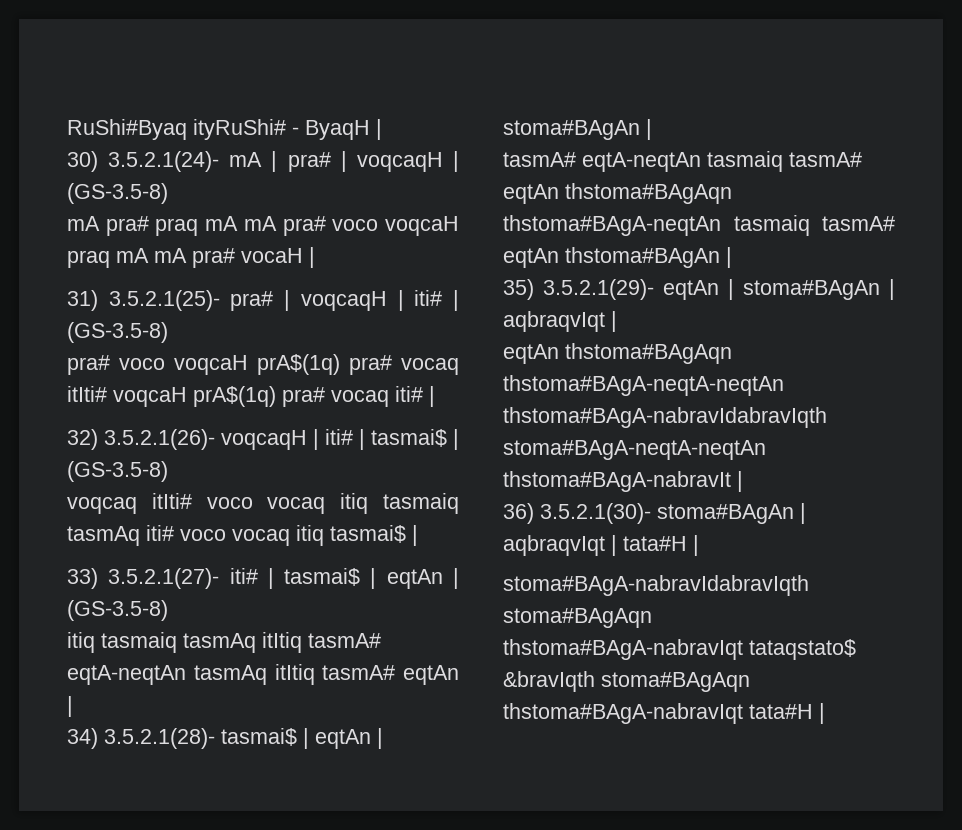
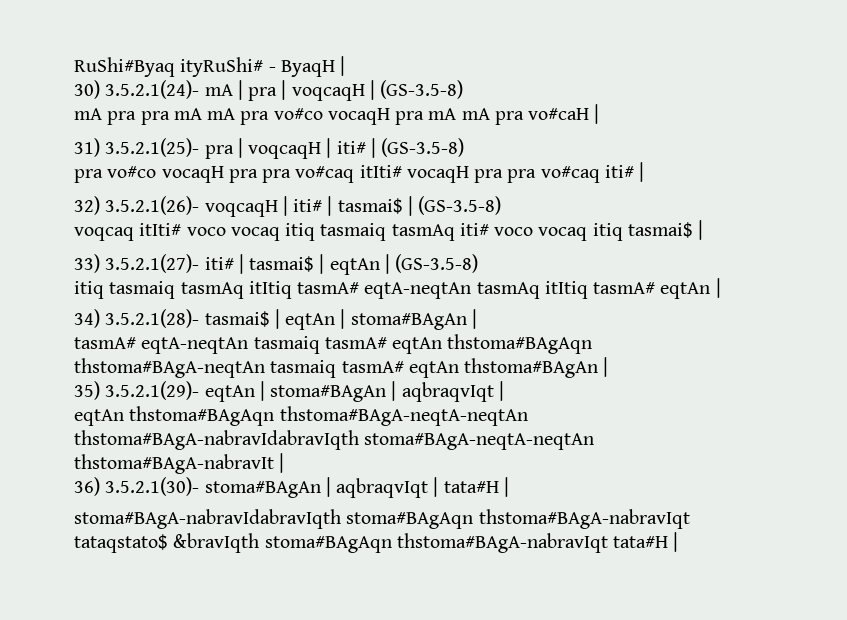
[287,152,331,172] pra# -> [248,87,278,101] pra
[105,216,460,236] [67,248,303,268] pra# praq mA mA pra# voco voqcaH praq mA mA pra# vocaH -> [107,108,590,125] pra pra mA mA pra vo#co vocaqH pra mA mA pra vo#caH
[230,291,274,311] pra# -> [204,145,234,159] pra
[67,354,459,375] [67,386,389,407] pra# voco voqcaH prA$(1q) pra# vocaq itIti# voqcaH prA$(1q) pra# vocaq -> [74,165,600,183] pra vo#co vocaqH pra pra vo#caq itIti# vocaqH pra pra vo#caq

